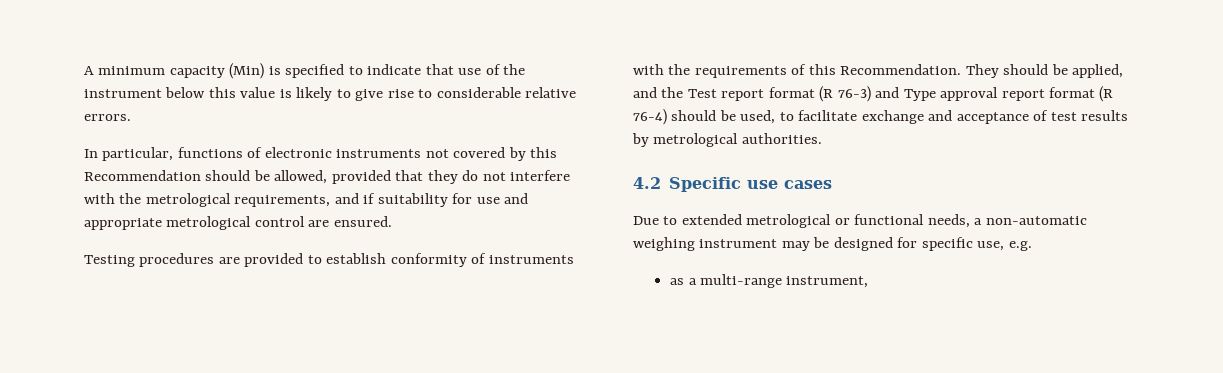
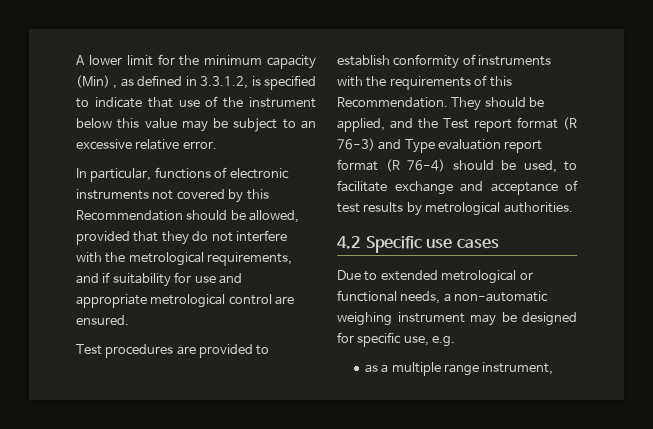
[98,63,265,79] minimum capacity (Min) -> [88,54,316,69] [76,75,249,89] lower limit for the minimum capacity (Min) , as defined in 3.3.1.2,
[279,87,577,101] [84,114,131,121] is likely to give rise to considerable relative errors. -> [181,118,316,132] [76,139,217,150] may be subject to an excessive relative error.
[84,255,135,267] Testing -> [76,344,102,355] Test
[940,87,999,101] approval -> [438,139,502,150] evaluation
[700,274,783,288] multi-range -> [391,362,479,376] multiple range

